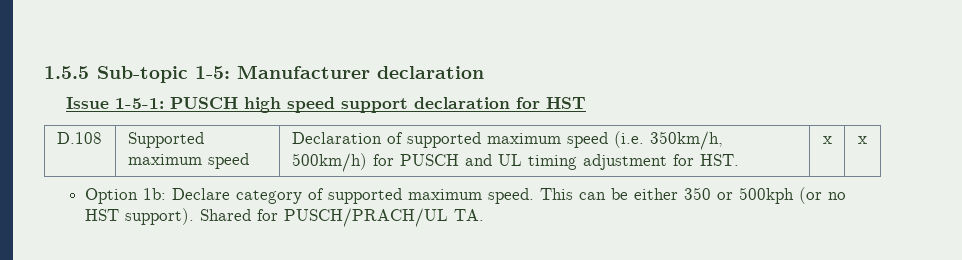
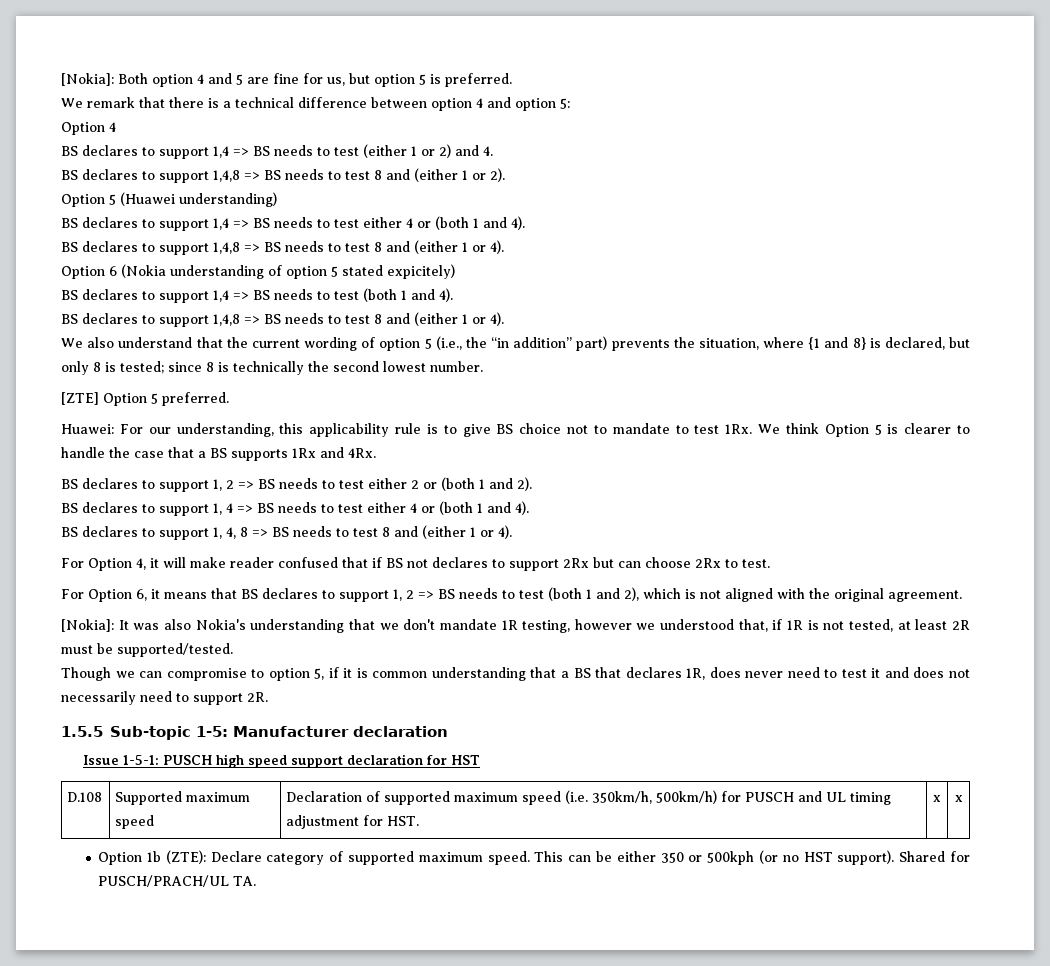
(44, 72) none -> [61,73,512,87] [61,97,570,111] [61,122,116,135] [61,144,493,159] [61,168,505,183] [61,192,277,207] [61,216,525,231] [61,240,504,255] [61,264,455,279] [61,288,453,303] [61,312,504,327] [61,336,970,351] [61,361,483,375] [61,392,229,406] [61,423,971,437] [61,447,376,461] [61,477,532,492] [61,501,529,516] [61,525,512,540] [61,557,770,571] [61,587,962,602] [61,619,971,633] [61,643,233,657] [61,667,971,681] [61,691,268,705] [Nokia]: Both option 4 and 5 are fine for us, but option 5 is preferred. // We remark that there is a technical difference between option 4 and option 5: // Option 4 // BS declares to support 1,4 => BS needs to test (either 1 or 2) and 4. // BS declares to support 1,4,8 => BS needs to test 8 and (either 1 or 2). // Option 5 (Huawei understanding) // BS declares to support 1,4 => BS needs to test either 4 or (both 1 and 4). // BS declares to support 1,4,8 => BS needs to test 8 and (either 1 or 4). // Option 6 (Nokia understanding of option 5 stated expicitely) // BS declares to support 1,4 => BS needs to test (both 1 and 4). // BS declares to support 1,4,8 => BS needs to test 8 and (either 1 or 4). // We also understand that the current wording of option 5 (i.e., the “in addition” part) prevents the situation, where {1 and 8} is declared, but only 8 is tested; since 8 is technically the second lowest number. // [ZTE] Option 5 preferred. // Huawei: For our understanding, this applicability rule is to give BS choice not to mandate to test 1Rx. We think Option 5 is clearer to handle the case that a BS supports 1Rx and 4Rx. // BS declares to support 1, 2 => BS needs to test either 2 or (both 1 and 2). // BS declares to support 1, 4 => BS needs to test either 4 or (both 1 and 4). // BS declares to support 1, 4, 8 => BS needs to test 8 and (either 1 or 4). // For Option 4, it will make reader confused that if BS not declares to support 2Rx but can choose 2Rx to test. // For Option 6, it means that BS declares to support 1, 2 => BS needs to test (both 1 and 2), which is not aligned with the original agreement. // [Nokia]: It was also Nokia's understanding that we don't mandate 1R testing, however we understood that, if 1R is not tested, at least 2R must be supported/tested. // Though we can compromise to option 5, if it is common understanding that a BS that declares 1R, does never need to test it and does not necessarily need to support 2R. //
[142,188,166,200] 1b: -> [146,850,206,864] 1b (ZTE):

